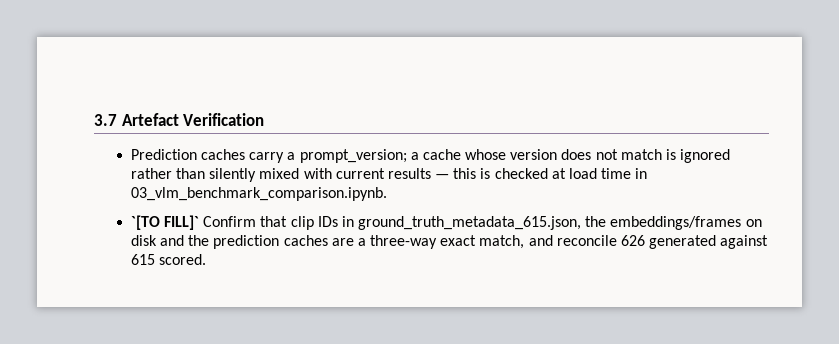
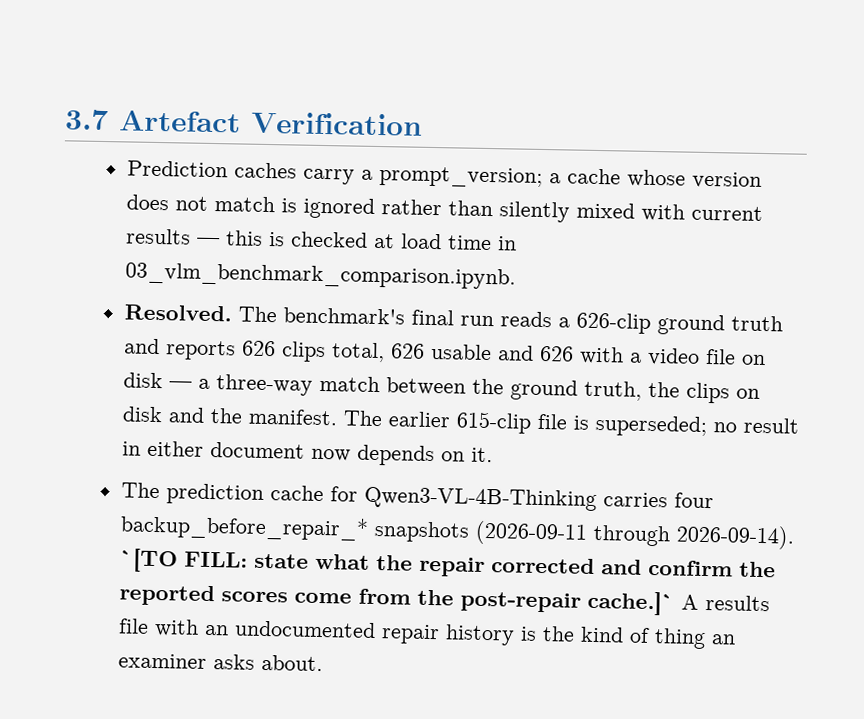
[130,215,762,230] [130,235,769,249] [130,254,206,265] `[TO FILL]` Confirm that clip IDs in ground_truth_metadata_615.json, the embeddings/frames on disk and the prediction caches are a three-way exact match, and reconcile 626 generated against 615 scored. -> [123,304,783,336] [123,338,766,366] [122,372,760,404] [121,406,799,437] [121,440,493,467] [120,482,714,512] [119,514,795,550] [119,548,776,578] [118,584,770,616] [117,618,736,649] [117,653,323,672] Resolved. The benchmark's final run reads a 626-clip ground truth and reports 626 clips total, 626 usable and 626 with a video file on disk — a three-way match between the ground truth, the clips on disk and the manifest. The earlier 615-clip file is superseded; no result in either document now depends on it. // The prediction cache for Qwen3-VL-4B-Thinking carries four backup_before_repair_* snapshots (2026-09-11 through 2026-09-14). `[TO FILL: state what the repair corrected and confirm the reported scores come from the post-repair cache.]` A results file with an undocumented repair history is the kind of thing an examiner asks about.

